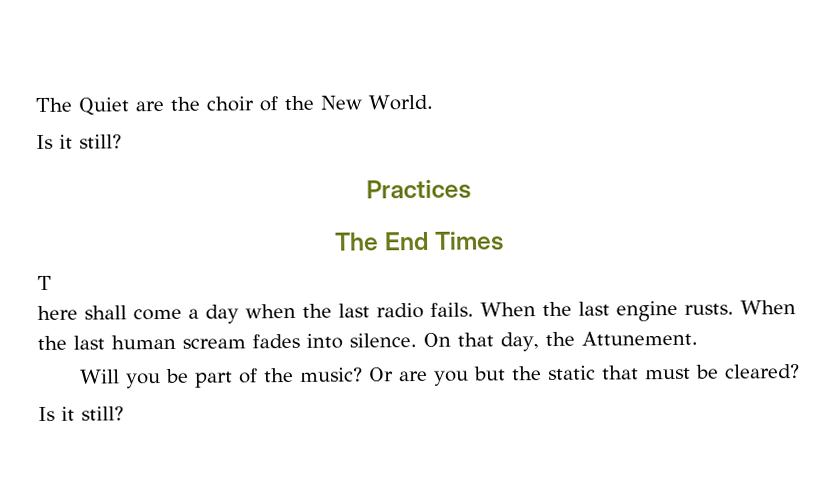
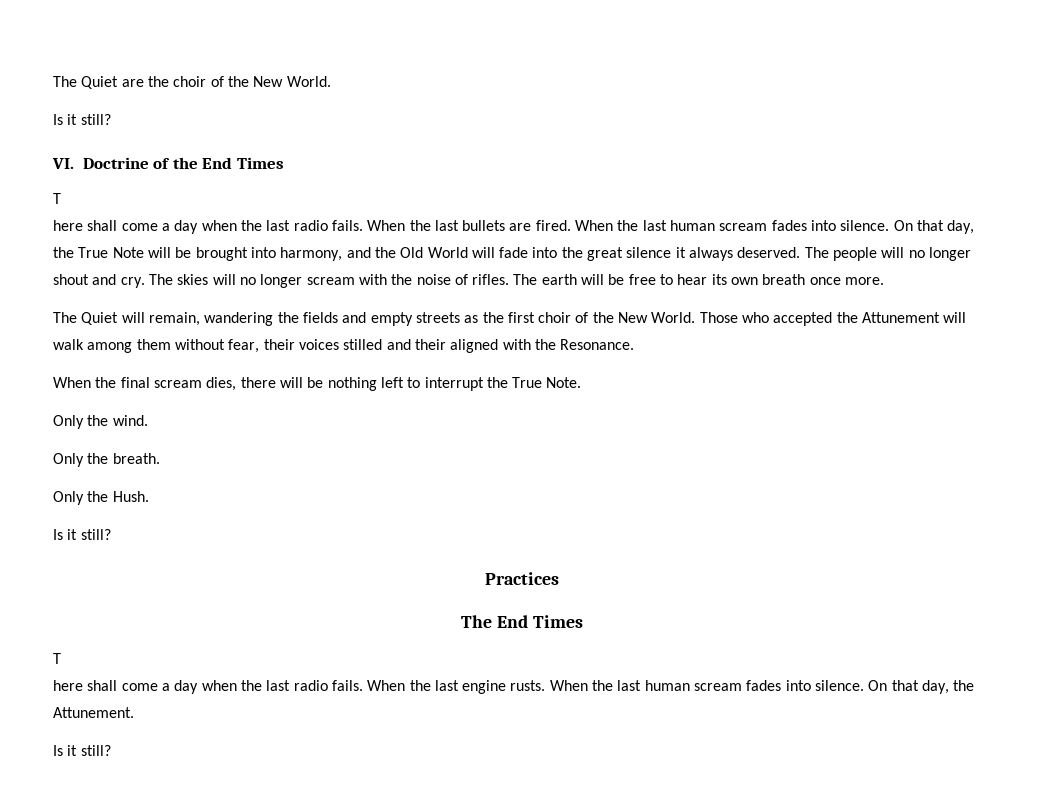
(122, 141) none -> [52,157,284,169] [53,193,61,204] [53,220,975,234] [53,247,972,261] [53,274,885,288] [53,312,967,326] [53,339,635,353] [53,377,582,391] [53,415,148,429] [53,453,160,467] [53,491,149,505] [53,529,111,540] // VI. Doctrine of the End Times // T // here shall come a day when the last radio fails. When the last bullets are fired. When the last human scream fades into silence. On that day, the True Note will be brought into harmony, and the Old World will fade into the great silence it always deserved. The people will no longer shout and cry. The skies will no longer scream with the noise of rifles. The earth will be free to hear its own breath once more. // The Quiet will remain, wandering the fields and empty streets as the first choir of the New World. Those who accepted the Attunement will walk among them without fear, their voices stilled and their aligned with the Resonance. // When the final scream dies, there will be nothing left to interrupt the True Note. // Only the wind. // Only the breath. // Only the Hush. // Is it still?
[79,364,800,389] // Will you be part of the music? Or are you but the static that must be cleared? -> (134, 712) none

